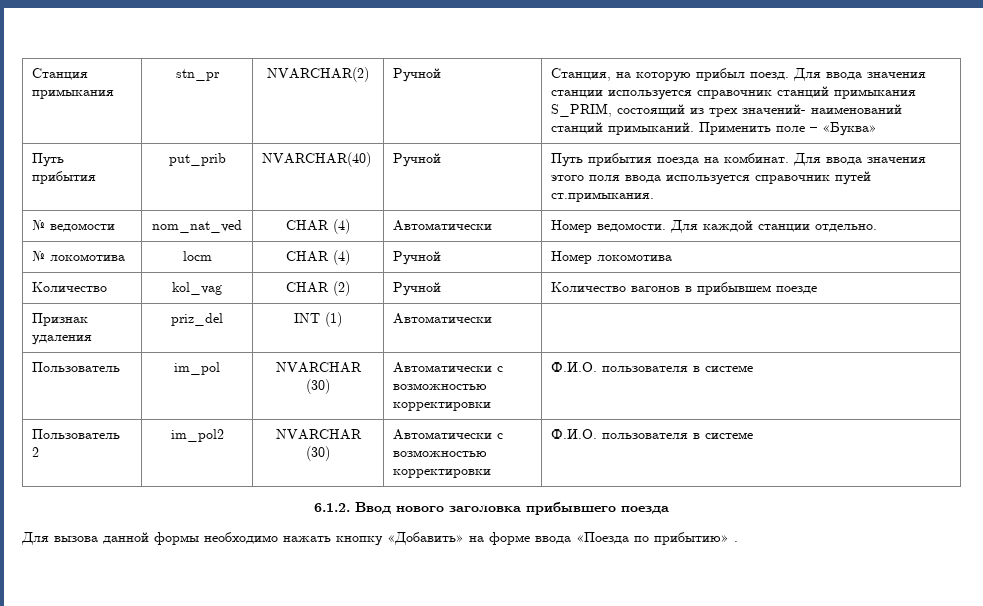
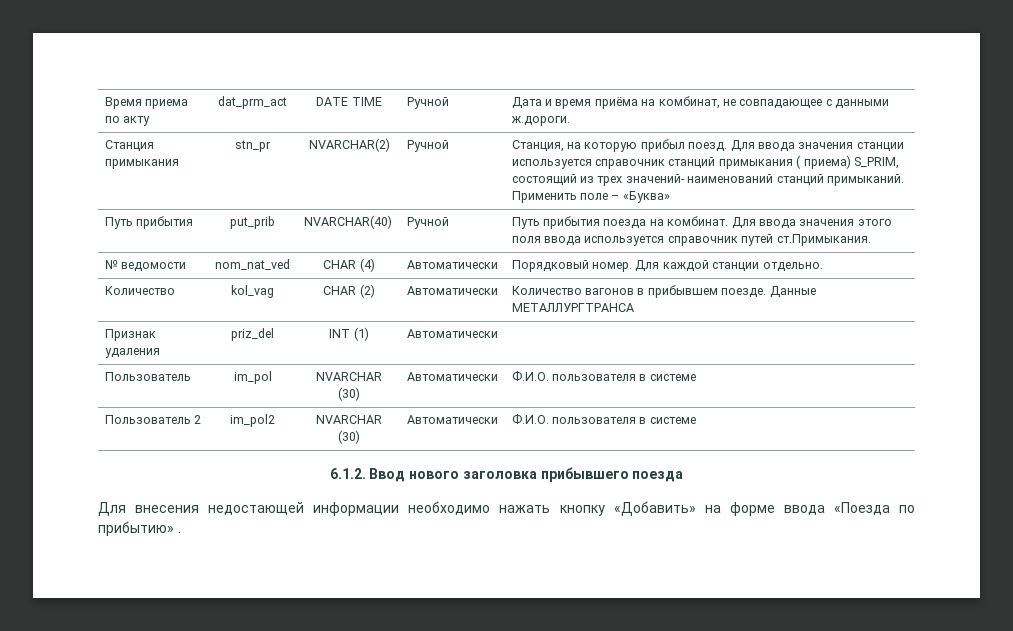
(32, 74) none -> [104,97,189,109] [104,116,151,126] [218,96,287,109] [316,97,382,106] [406,97,449,109] [511,96,890,109] [510,116,570,126] Время приема по акту | dat_prm_act | DATE TIME | Ручной | Дата и время приёма на комбинат, не совпадающее с данными ж.дороги. //
(917, 94) none -> [796,155,851,169] ( приема)
[551,192,655,202] ст.примыкания. -> [776,234,871,246] ст.Примыкания.
[551,220,667,233] Номер ведомости. -> [511,260,633,272] Порядковый номер.
[32,250,126,261] [182,251,212,261] [286,250,350,265] [393,251,442,265] [551,251,673,264] // № локомотива | locm | CHAR (4) | Ручной | Номер локомотива -> (823, 267) none
[393,282,442,296] Ручной -> [406,286,498,295] Автоматически
[776,286,818,294] поезде -> [721,286,816,298] [511,303,634,312] поезде. Данные МЕТАЛЛУРГТРАНСА
[497,366,504,372] [393,383,488,390] [393,402,492,411] с возможностью корректировки -> (498, 376) none
[497,433,504,439] [393,450,488,457] [393,469,492,478] с возможностью корректировки -> (498, 419) none
[54,532,199,545] вызова данной формы -> [135,501,400,516] внесения недостающей информации

